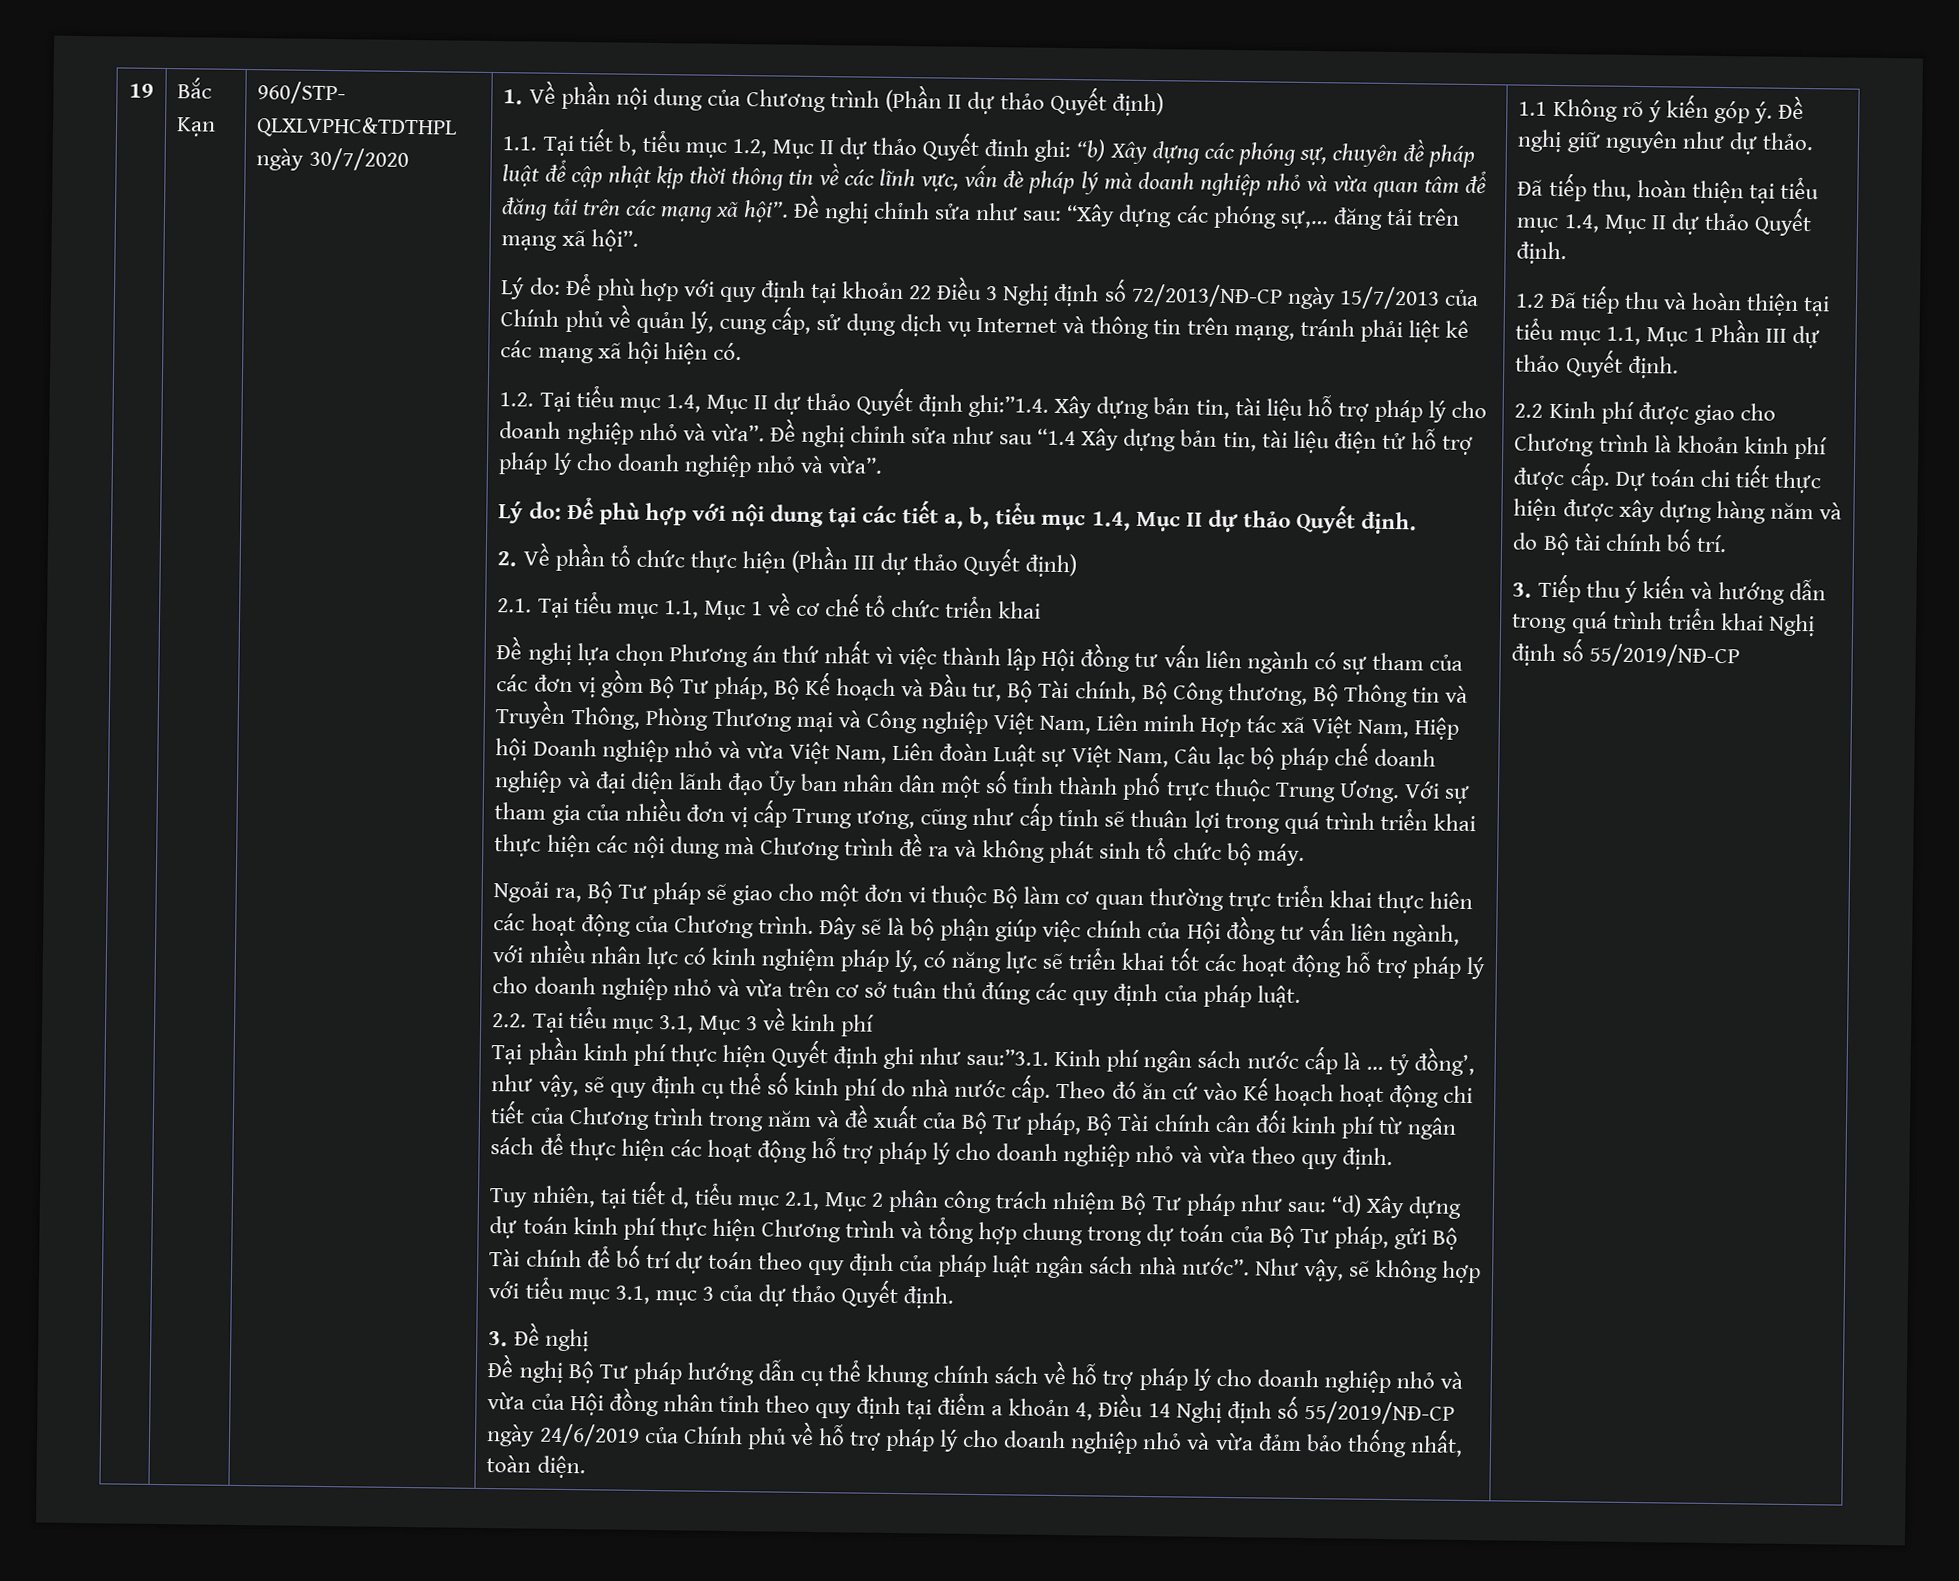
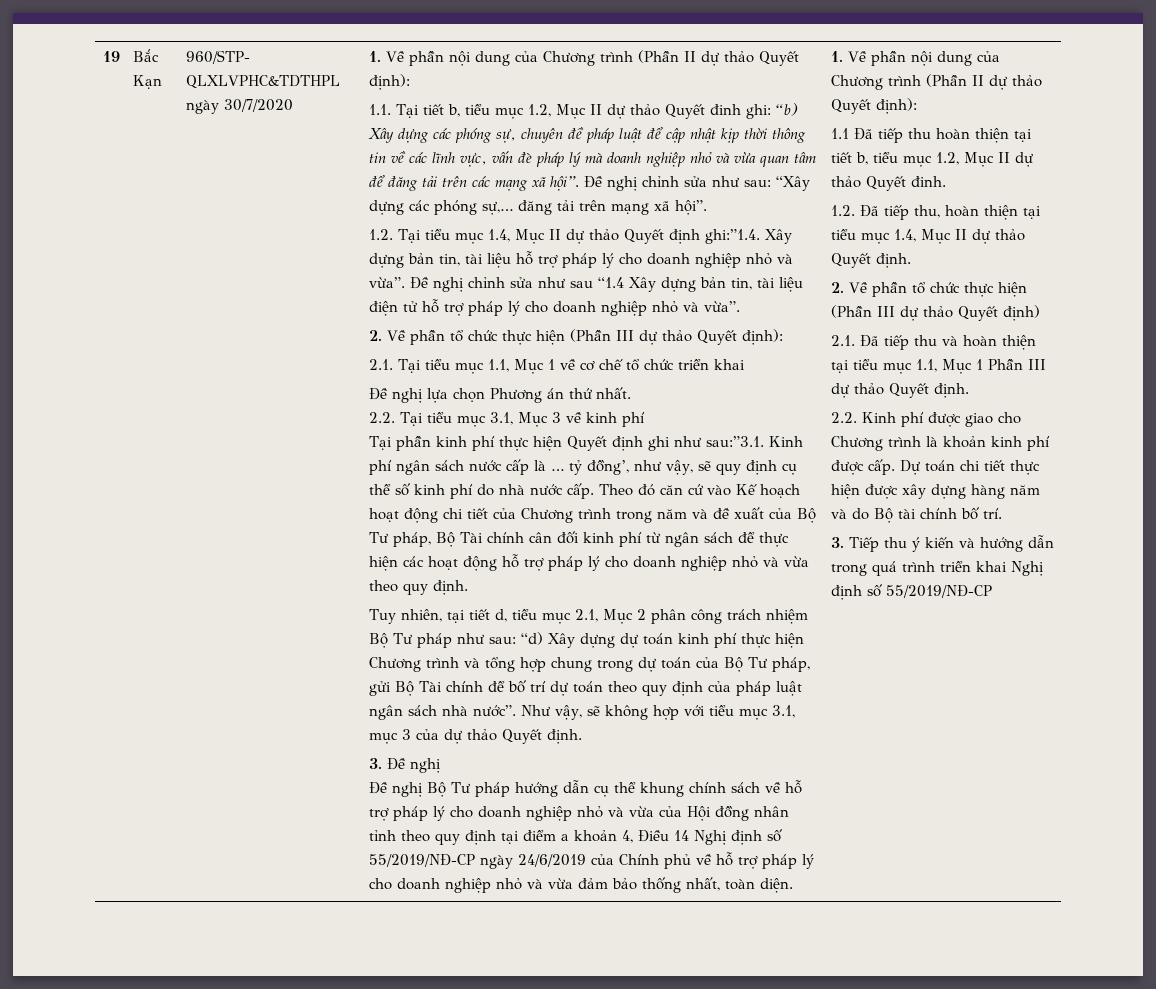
[1112,92,1165,117] định) -> [368,74,410,90] định):
[500,272,1479,310] [500,304,1469,343] [500,340,742,365] // Lý do: Để phù hợp với quy định tại khoản 22 Điều 3 Nghị định số 72/2013/NĐ-CP ngày 15/7/2013 của Chính phủ về quản lý, cung cấp, sử dụng dịch vụ Internet và thông tin trên mạng, tránh phải liệt kê các mạng xã hội hiện có. -> (707, 207) none
[498,496,1418,535] // Lý do: Để phù hợp với nội dung tại các tiết a, b, tiểu mục 1.4, Mục II dự thảo Quyết định. -> (740, 306) none
[1025,553,1078,578] định) -> [741,329,783,345] định):
[823,640,1464,675] [496,669,1469,708] [495,700,1459,740] [495,738,1436,771] [494,770,1470,804] [494,797,1476,835] [494,833,1305,866] [493,881,1474,914] [493,913,1460,947] [492,939,1487,980] [492,976,1301,1008] nhất vì việc thành lập Hội đồng tư vấn liên ngành có sự tham của các đơn vị gồm Bộ Tư pháp, Bộ Kế hoạch và Đầu tư, Bộ Tài chính, Bộ Công thương, Bộ Thông tin và Truyền Thông, Phòng Thương mại và Công nghiệp Việt Nam, Liên minh Hợp tác xã Việt Nam, Hiệp hội Doanh nghiệp nhỏ và vừa Việt Nam, Liên đoàn Luật sự Việt Nam, Câu lạc bộ pháp chế doanh nghiệp và đại diện lãnh đạo Ủy ban nhân dân một số tỉnh thành phố trực thuộc Trung Ương. Với sự tham gia của nhiều đơn vị cấp Trung ương, cũng như cấp tỉnh sẽ thuân lợi trong quá trình triển khai thực hiện các nội dung mà Chương trình đề ra và không phát sinh tổ chức bộ máy. // Ngoải ra, Bộ Tư pháp sẽ giao cho một đơn vi thuộc Bộ làm cơ quan thường trực triển khai thực hiên các hoạt động của Chương trình. Đây sẽ là bộ phận giúp việc chính của Hội đồng tư vấn liên ngành, với nhiều nhân lực có kinh nghiệm pháp lý, có năng lực sẽ triển khai tốt các hoạt động hỗ trợ pháp lý cho doanh nghiệp nhỏ và vừa trên cơ sở tuân thủ đúng các quy định của pháp luật. -> [595,387,631,399] nhất.
[1141,1083,1167,1100] ăn -> [659,485,683,495] căn
[1518,94,1804,124] [1517,129,1814,155] 1.1 Không rõ ý kiến góp ý. Đề nghị giữ nguyên như dự thảo. // -> [830,51,1000,66] [830,74,1042,90] [830,98,917,114] [830,128,1032,143] [830,152,1034,167] [830,176,946,191] [830,205,855,216] 1. Về phần nội dung của Chương trình (Phần II dự thảo Quyết định): // 1.1 Đã tiếp thu hoàn thiện tại tiết b, tiểu mục 1.2, Mục II dự thảo Quyết đinh. // 1.2.
[1515,293,1546,308] 1.2 -> [830,282,1027,297] [830,305,1040,321] [830,335,855,346] 2. Về phần tổ chức thực hiện (Phần III dự thảo Quyết định) // 2.1.
[1514,403,1544,418] 2.2 -> [830,412,857,423] 2.2.

